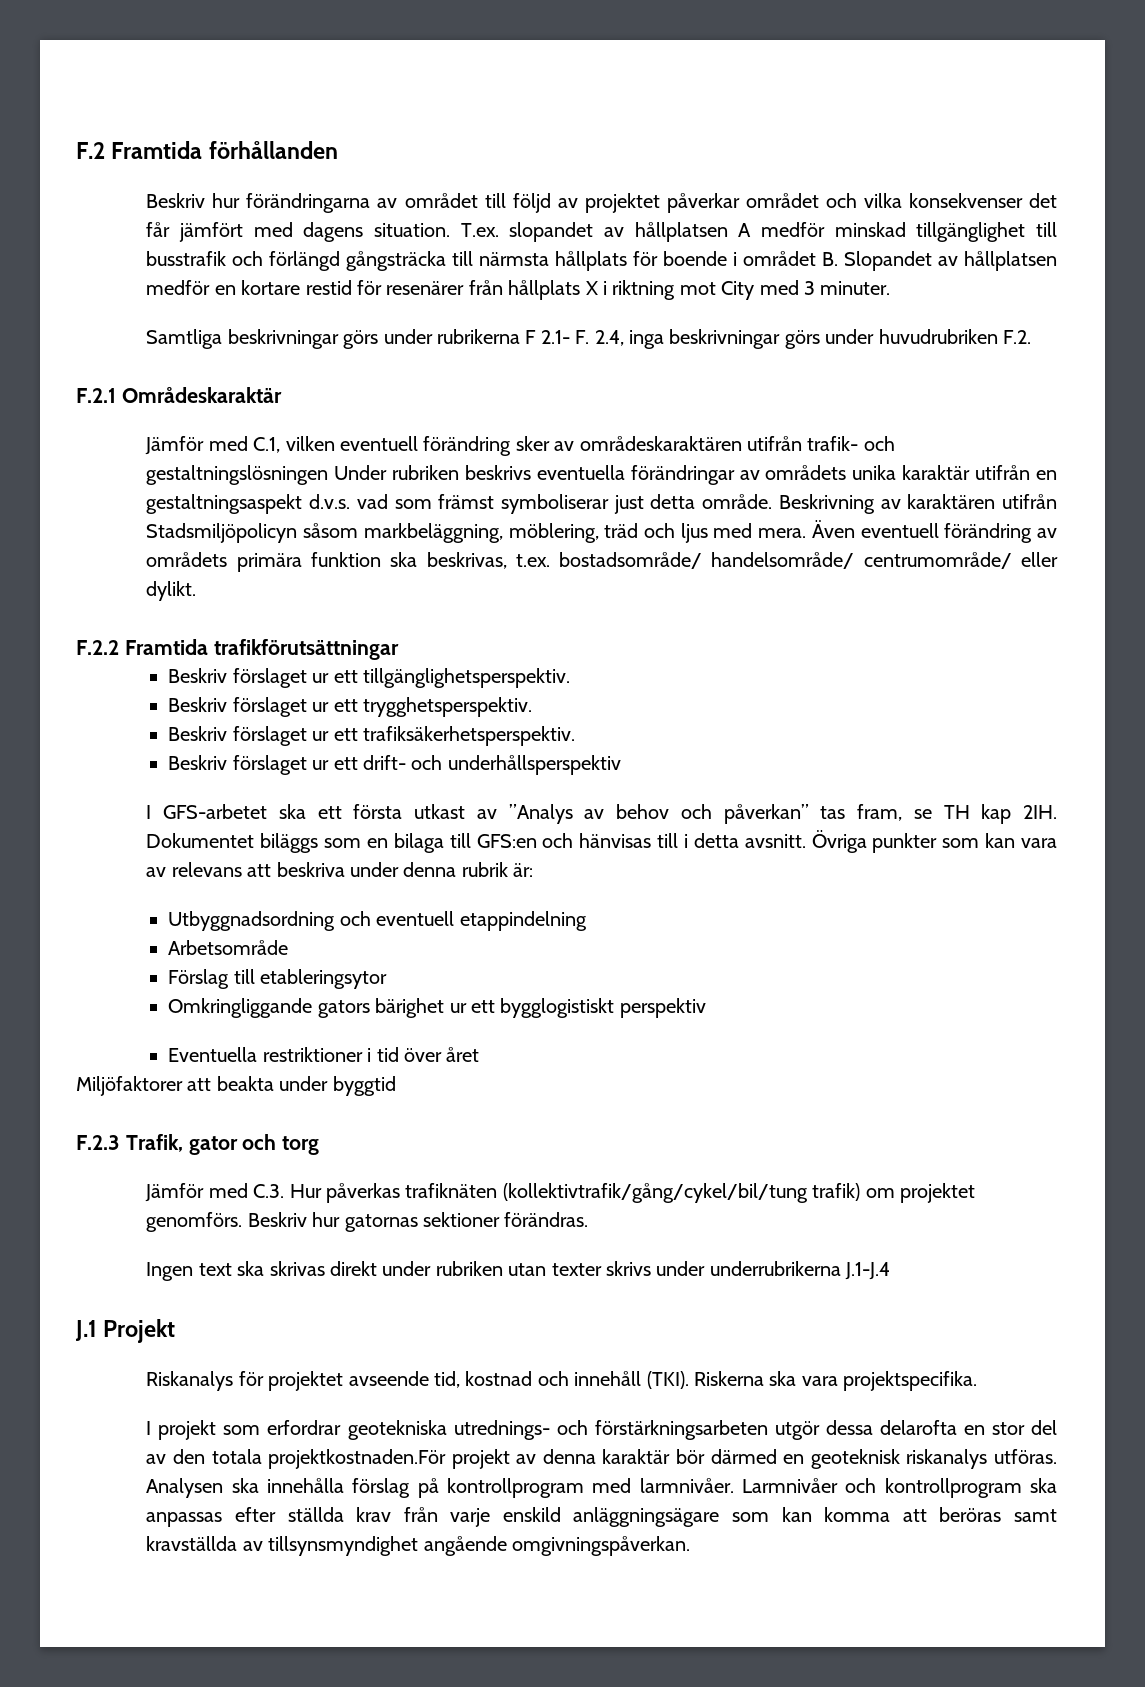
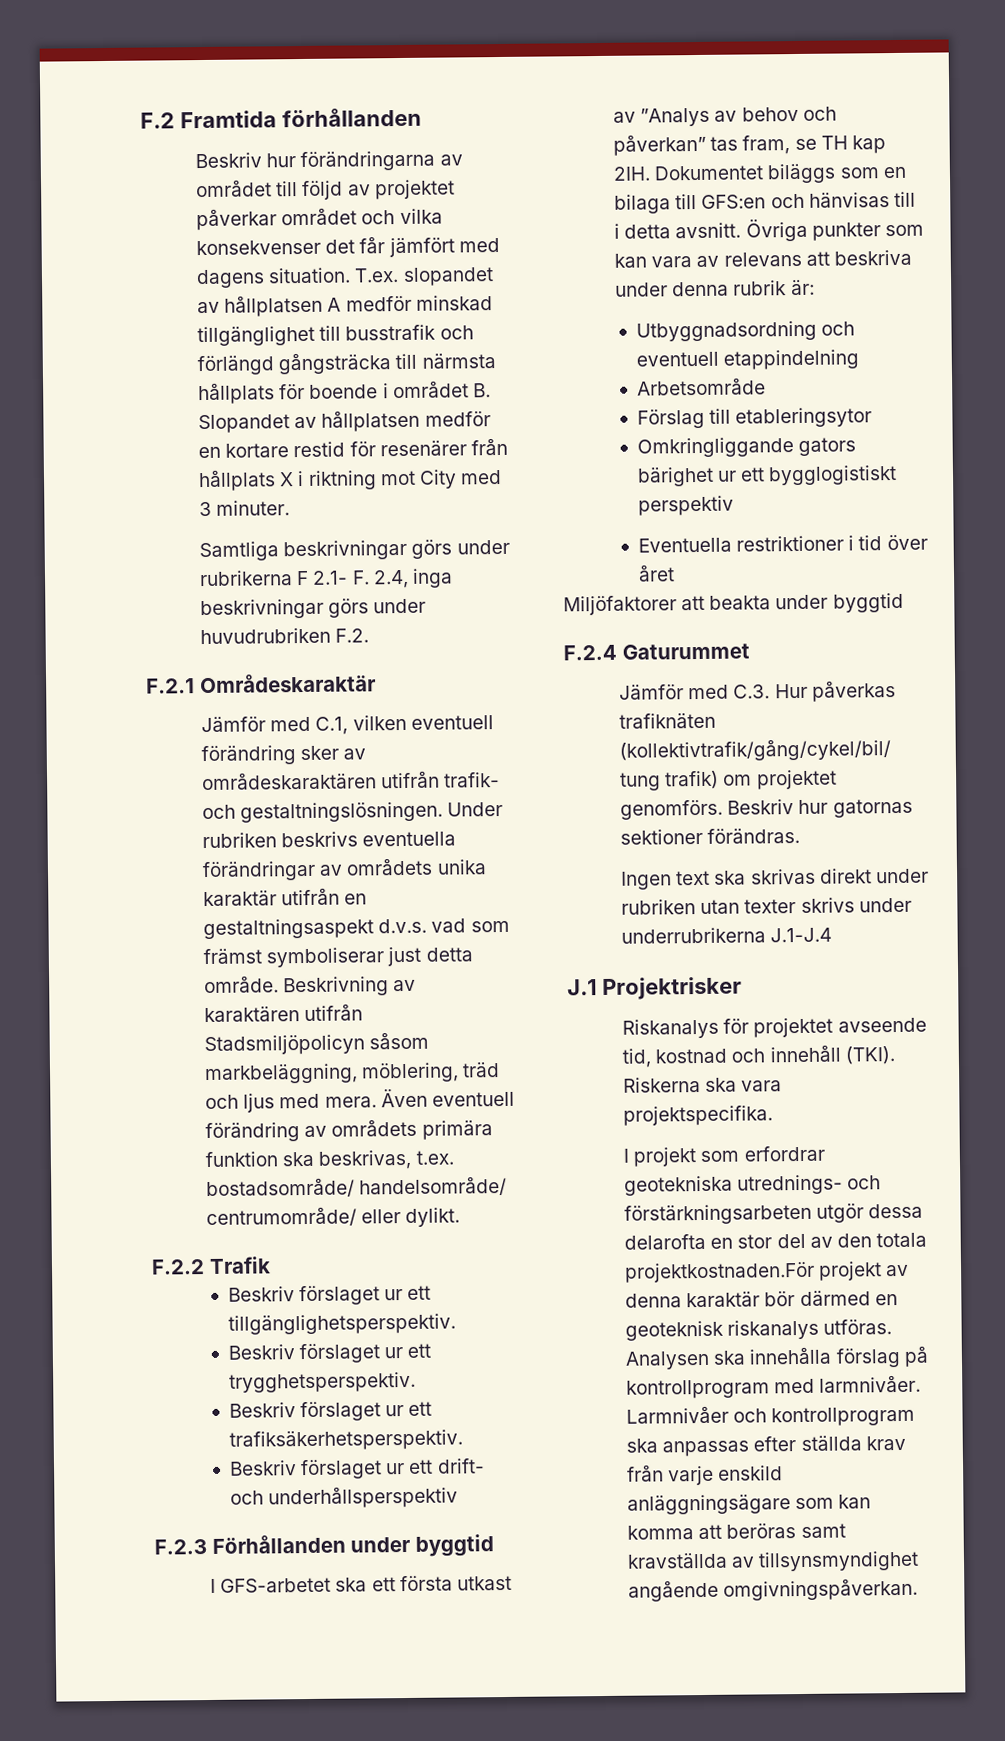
[146,465,329,485] gestaltningslösningen -> [240,801,444,823] gestaltningslösningen.
[124,639,399,660] Framtida trafikförutsättningar -> [208,1256,271,1274] Trafik
(621, 765) none -> [154,1534,494,1557] // F.2.3 Förhållanden under byggtid
[76,1134,320,1155] F.2.3 Trafik, gator och torg -> [563,643,750,661] F.2.4 Gaturummet
[103,1319,176,1343] Projekt -> [601,976,742,1001] Projektrisker

